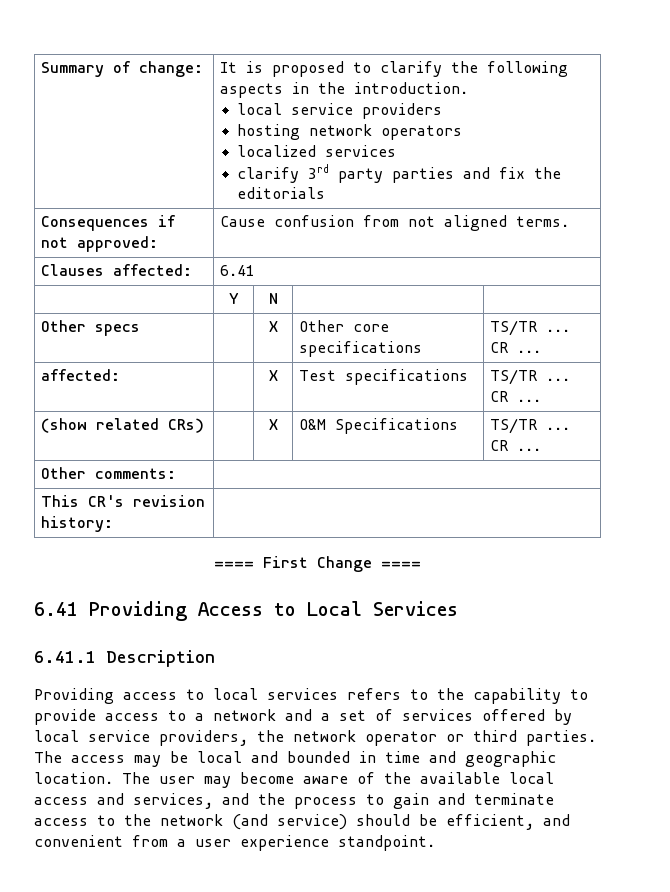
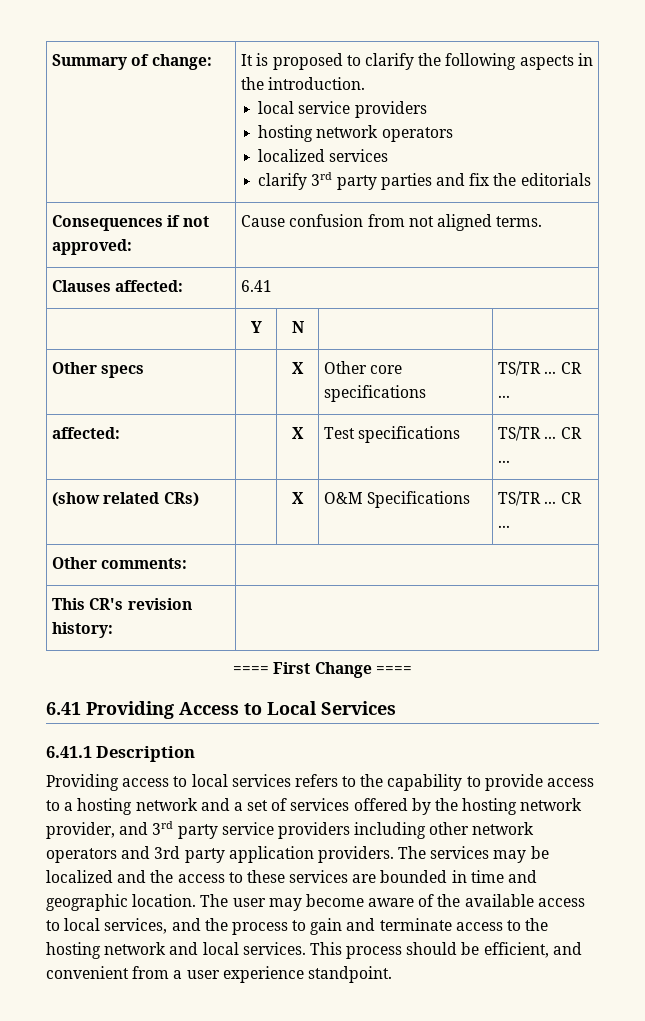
(204, 717) none -> [77,798,133,815] hosting
[34,730,596,746] [34,751,278,767] local service providers, the network operator or third parties. The access may be local and -> [435,798,583,815] [46,821,535,839] [46,846,549,863] [46,870,377,883] the hosting network provider, and 3rd party service providers including other network operators and 3rd party application providers. The services may be localized and the access to these services are
[509,772,554,784] [34,793,124,805] local access and -> [537,898,585,907] [46,918,101,931] access to local
[160,814,347,830] network (and service) -> [46,942,403,959] hosting network and local services. This process

